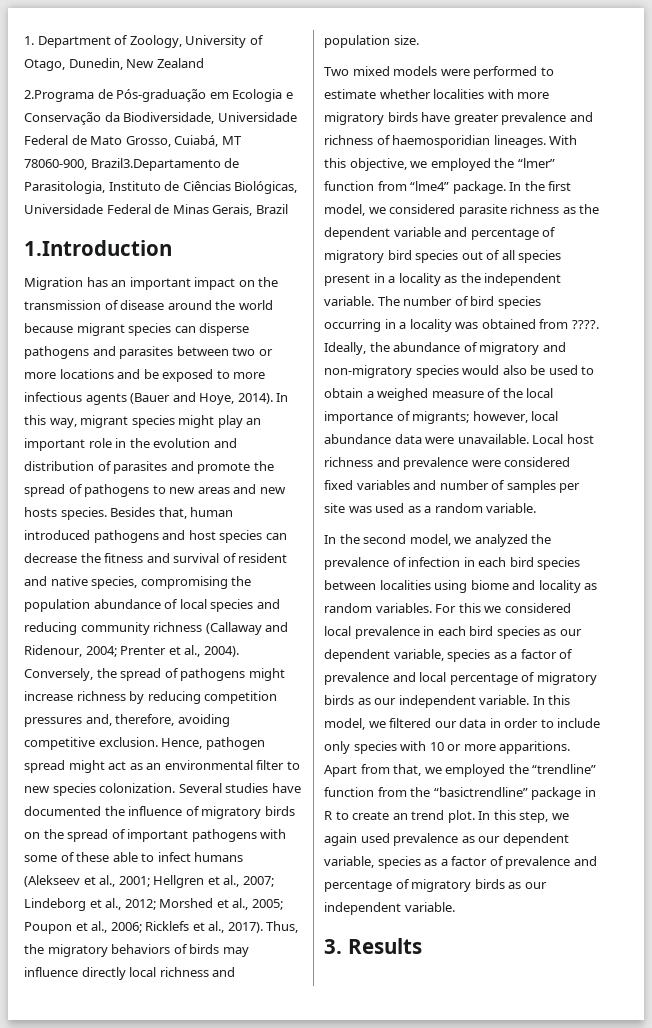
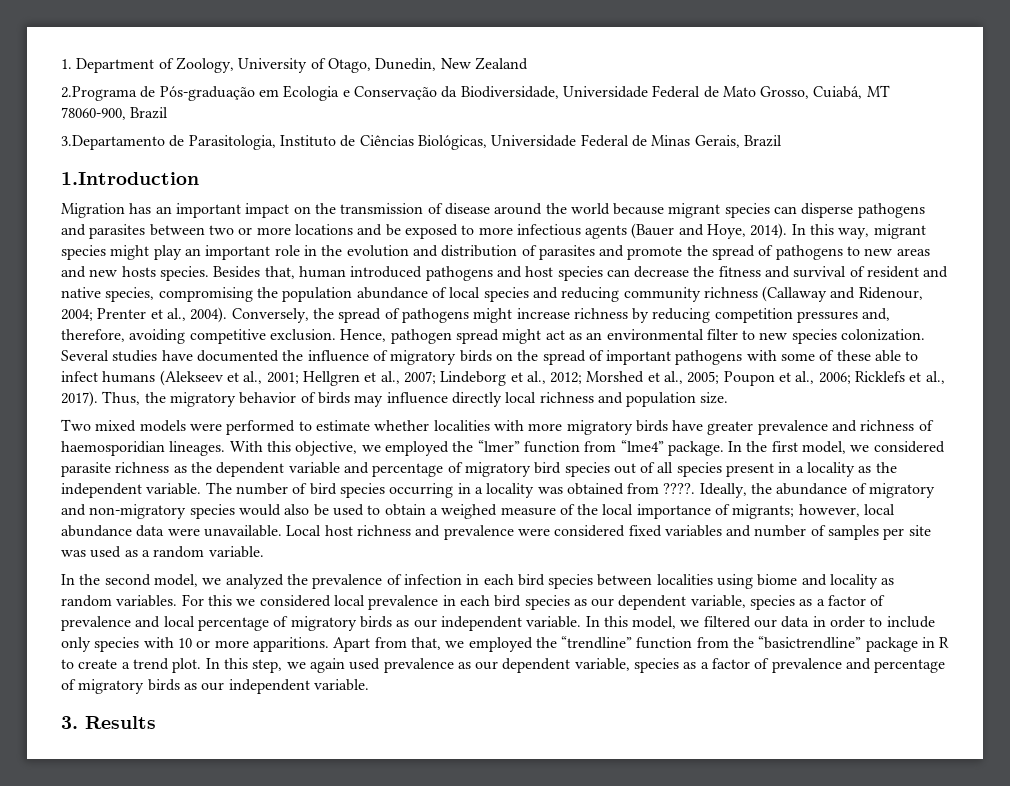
[90,158,221,171] Brazil3.Departamento -> [130,107,169,119] [61,135,165,150] Brazil // 3.Departamento
[111,944,171,954] behaviors -> [239,392,297,404] behavior
[392,813,408,820] an -> [121,662,130,669] a

